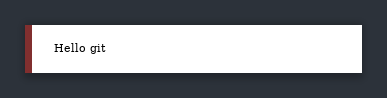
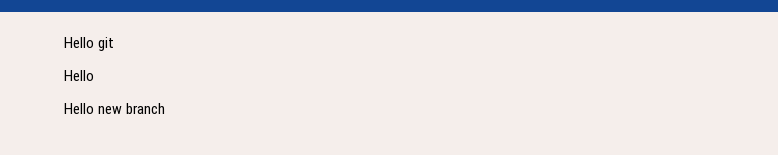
(106, 49) none -> [64,70,94,81] [64,103,166,114] // Hello // Hello new branch

